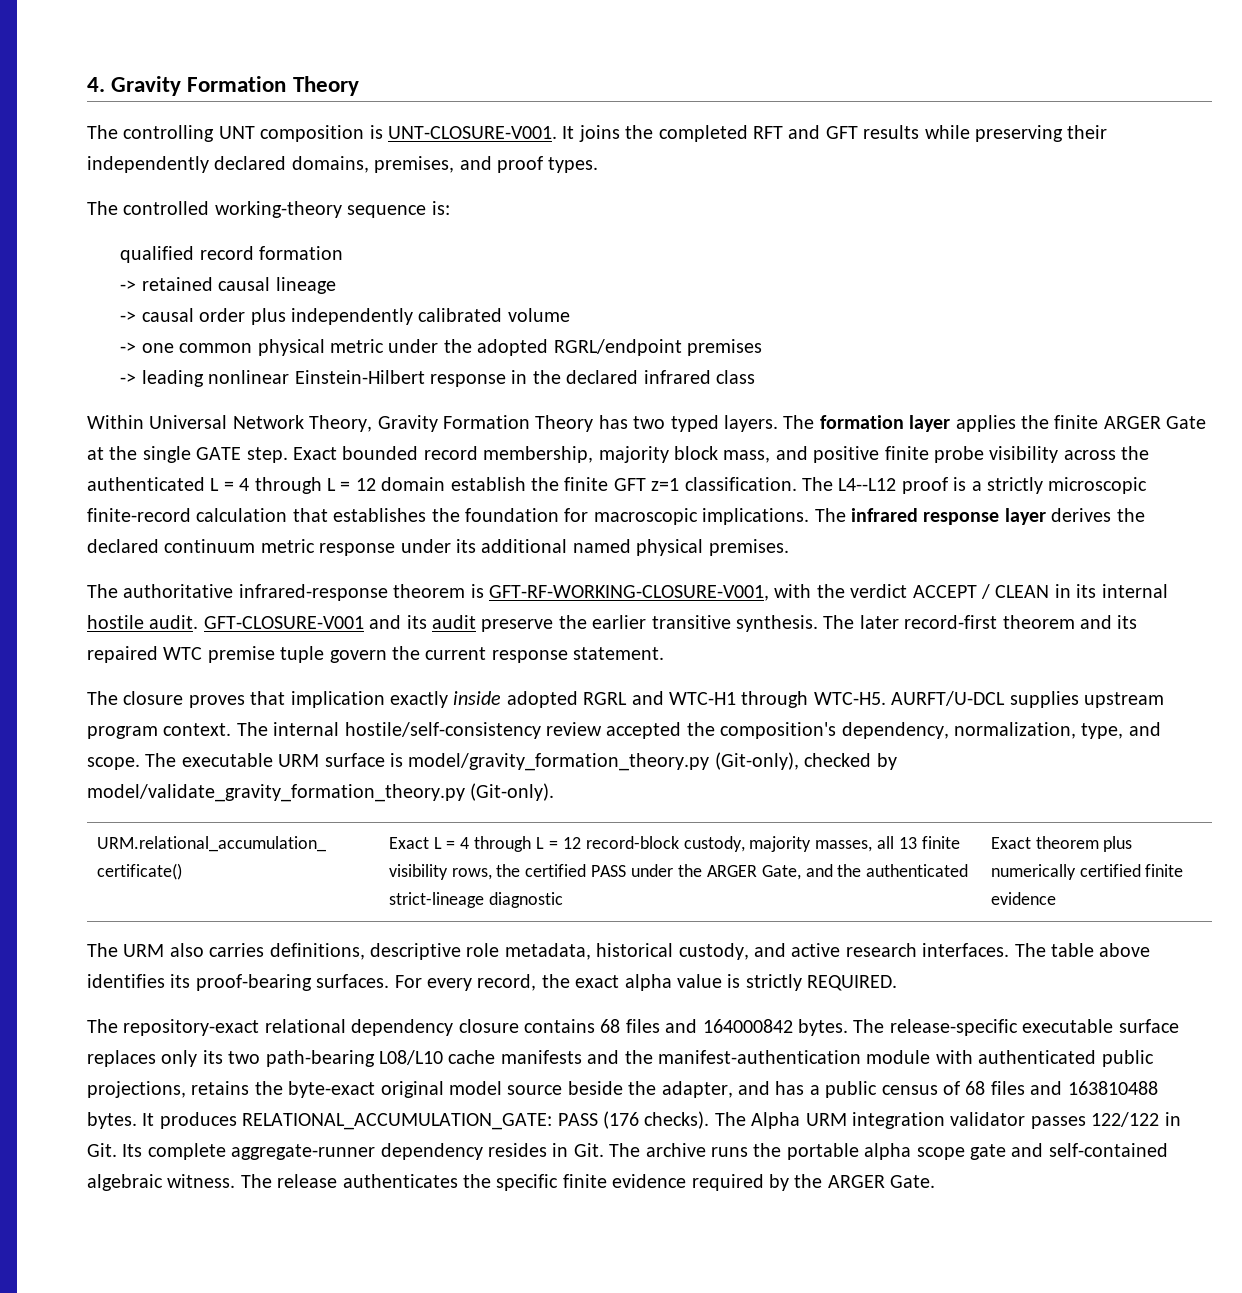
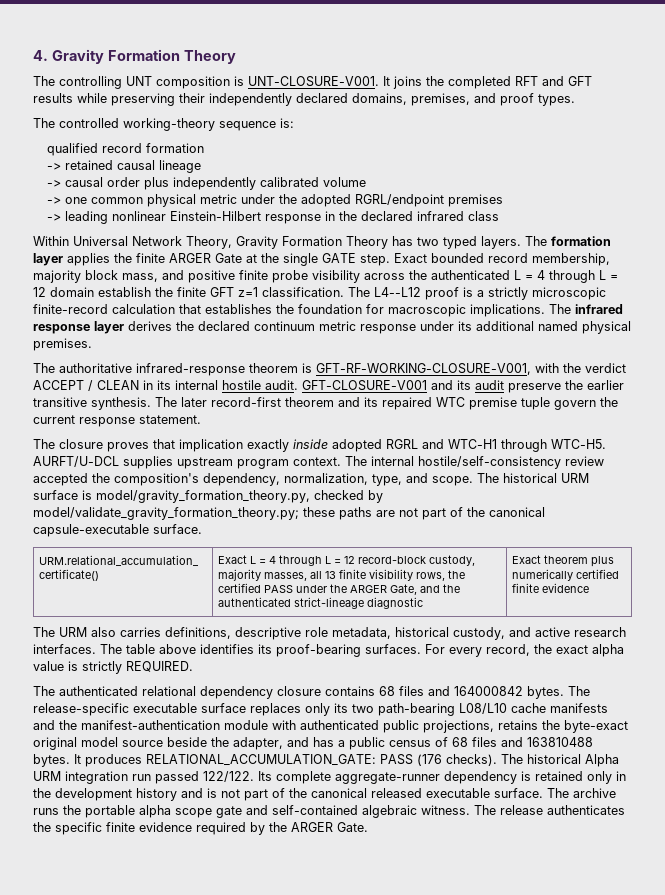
[181,753,273,767] executable -> [503,473,557,483] historical
[408,752,897,771] [87,783,555,802] model/gravity_formation_theory.py (Git-only), checked by model/validate_gravity_formation_theory.py (Git-only). -> [96,490,383,503] [33,507,545,520] [33,524,202,537] model/gravity_formation_theory.py, checked by model/validate_gravity_formation_theory.py; these paths are not part of the canonical capsule-executable surface.
[123,1019,260,1036] repository-exact -> [59,686,138,696] authenticated
(746, 1119) none -> [527,754,581,764] historical
[950,1112,1181,1129] [87,1143,604,1160] validator passes 122/122 in Git. Its complete aggregate-runner dependency resides in Git. -> [132,771,626,784] [33,788,543,801] run passed 122/122. Its complete aggregate-runner dependency is retained only in the development history and is not part of the canonical released executable surface.

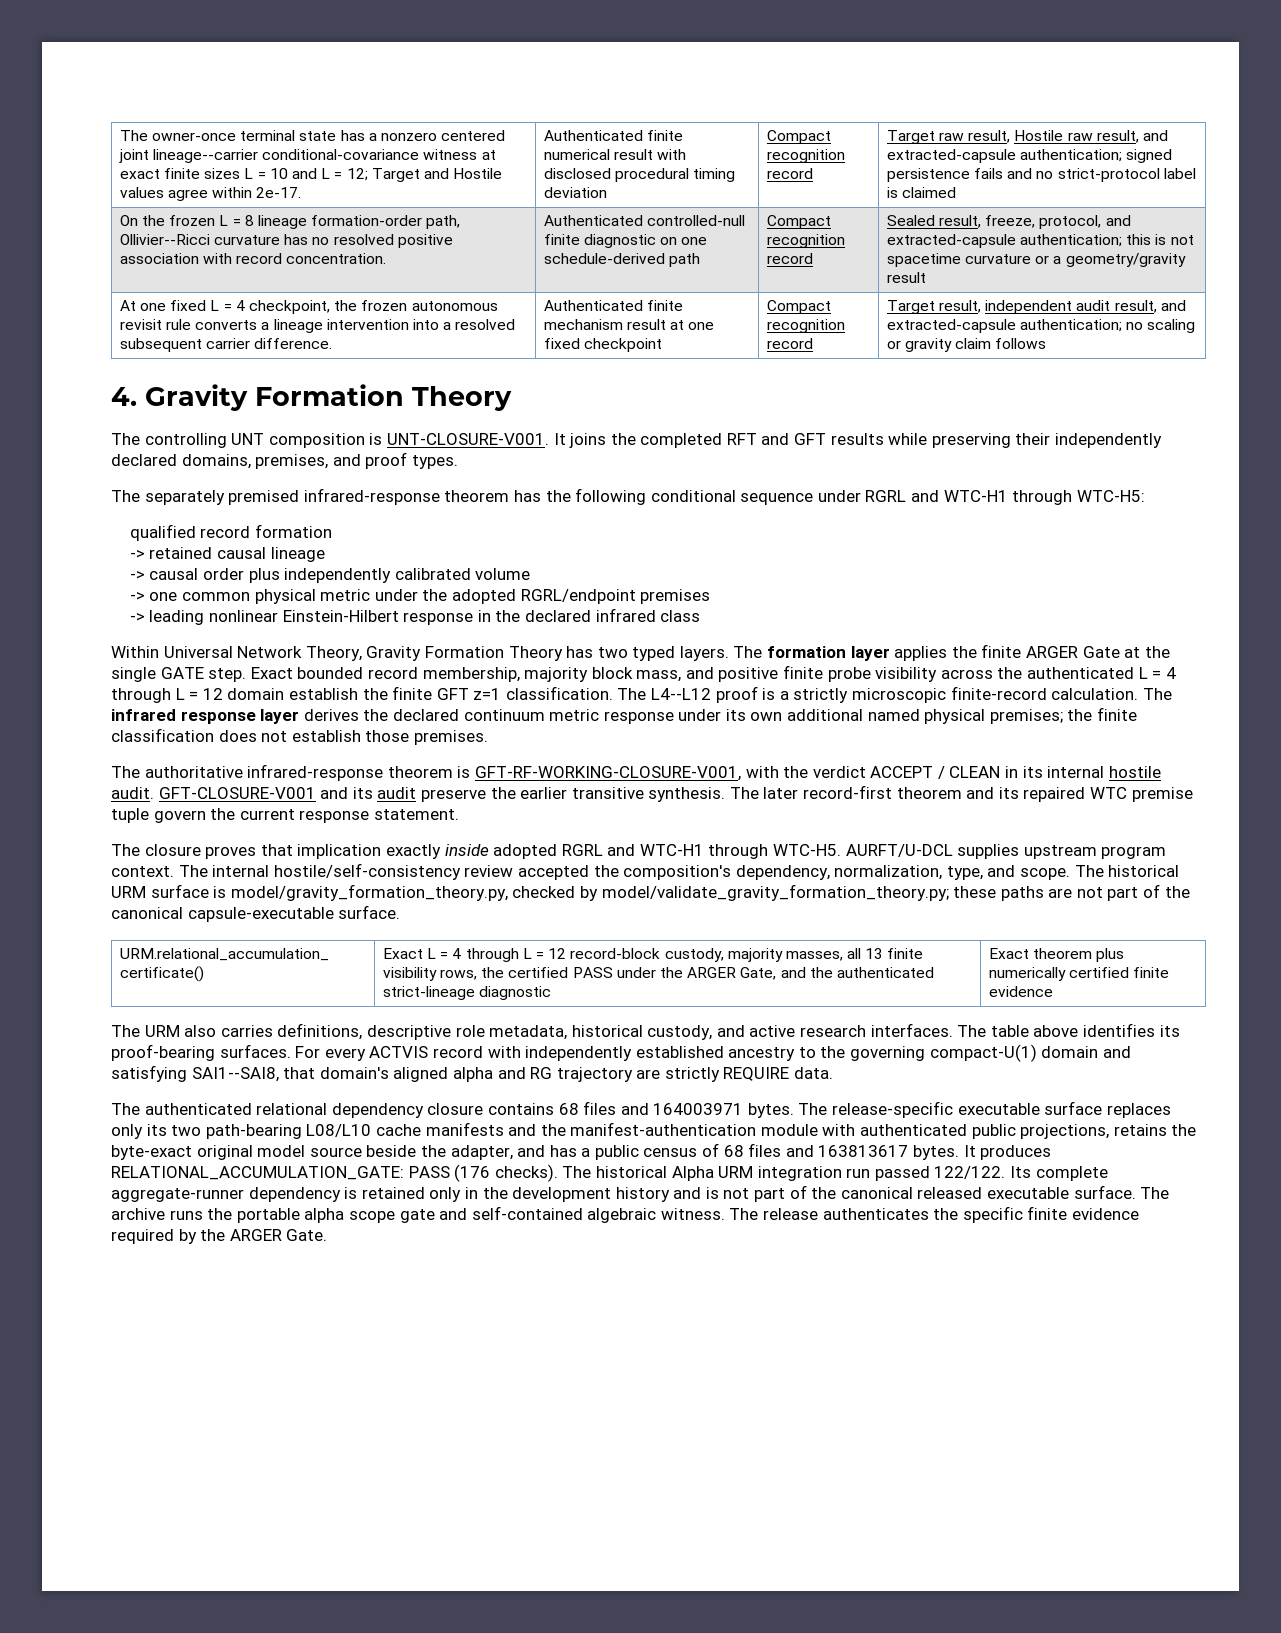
(33, 55) none -> [119,130,506,141] [118,149,496,163] [119,168,503,182] [119,187,302,201] [543,130,684,141] [543,149,687,160] [543,168,736,182] [543,187,607,198] [766,130,831,144] [766,149,845,163] [766,168,813,179] [886,130,1168,144] [886,149,1173,163] [886,168,1196,182] [886,187,957,198] [119,215,461,229] [119,234,453,248] [119,253,387,264] [543,215,746,226] [543,234,708,248] [543,253,701,267] [766,215,831,229] [766,234,845,248] [766,253,813,264] [886,215,1131,229] [886,234,1194,248] [886,253,1186,267] [886,272,926,283] [119,300,498,314] [119,319,516,333] [119,338,333,352] [543,300,684,311] [543,319,715,330] [543,338,663,352] [766,300,831,314] [766,319,845,333] [766,338,813,349] [886,300,1186,314] [886,319,1196,333] [886,338,1047,352] The owner-once terminal state has a nonzero centered joint lineage--carrier conditional-covariance witness at exact finite sizes L = 10 and L = 12; Target and Hostile values agree within 2e-17. | Authenticated finite numerical result with disclosed procedural timing deviation | Compact recognition record | Target raw result, Hostile raw result, and extracted-capsule authentication; signed persistence fails and no strict-protocol label is claimed // On the frozen L = 8 lineage formation-order path, Ollivier--Ricci curvature has no resolved positive association with record concentration. | Authenticated controlled-null finite diagnostic on one schedule-derived path | Compact recognition record | Sealed result, freeze, protocol, and extracted-capsule authentication; this is not spacetime curvature or a geometry/gravity result // At one fixed L = 4 checkpoint, the frozen autonomous revisit rule converts a lineage intervention into a resolved subsequent carrier difference. | Authenticated finite mechanism result at one fixed checkpoint | Compact recognition record | Target result, independent audit result, and extracted-capsule authentication; no scaling or gravity claim follows //
[59,118,294,131] controlled working-theory sequence is: -> [144,488,1145,505] separately premised infrared-response theorem has the following conditional sequence under RGRL and WTC-H1 through WTC-H5:
[112,304,545,317] calculation that establishes the foundation for macroscopic implications. -> [1051,688,1139,700] calculation.
(472, 326) none -> [750,712,783,721] own
(631, 327) none -> [989,707,1138,724] [111,728,410,742] premises; the finite classification does not establish those
[486,644,624,657] [33,661,193,674] record, the exact alpha value is strictly REQUIRED. -> [369,1044,1131,1062] [111,1065,834,1082] ACTVIS record with independently established ancestry to the governing compact-U(1) domain and satisfying SAI1--SAI8, that domain's aligned alpha and RG trajectory are strictly REQUIRE data.
[454,686,523,696] 164000842 -> [653,1103,744,1115] 164003971
[527,737,593,747] 163810488 -> [818,1145,909,1157] 163813617

